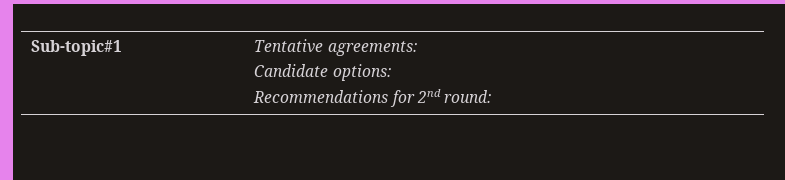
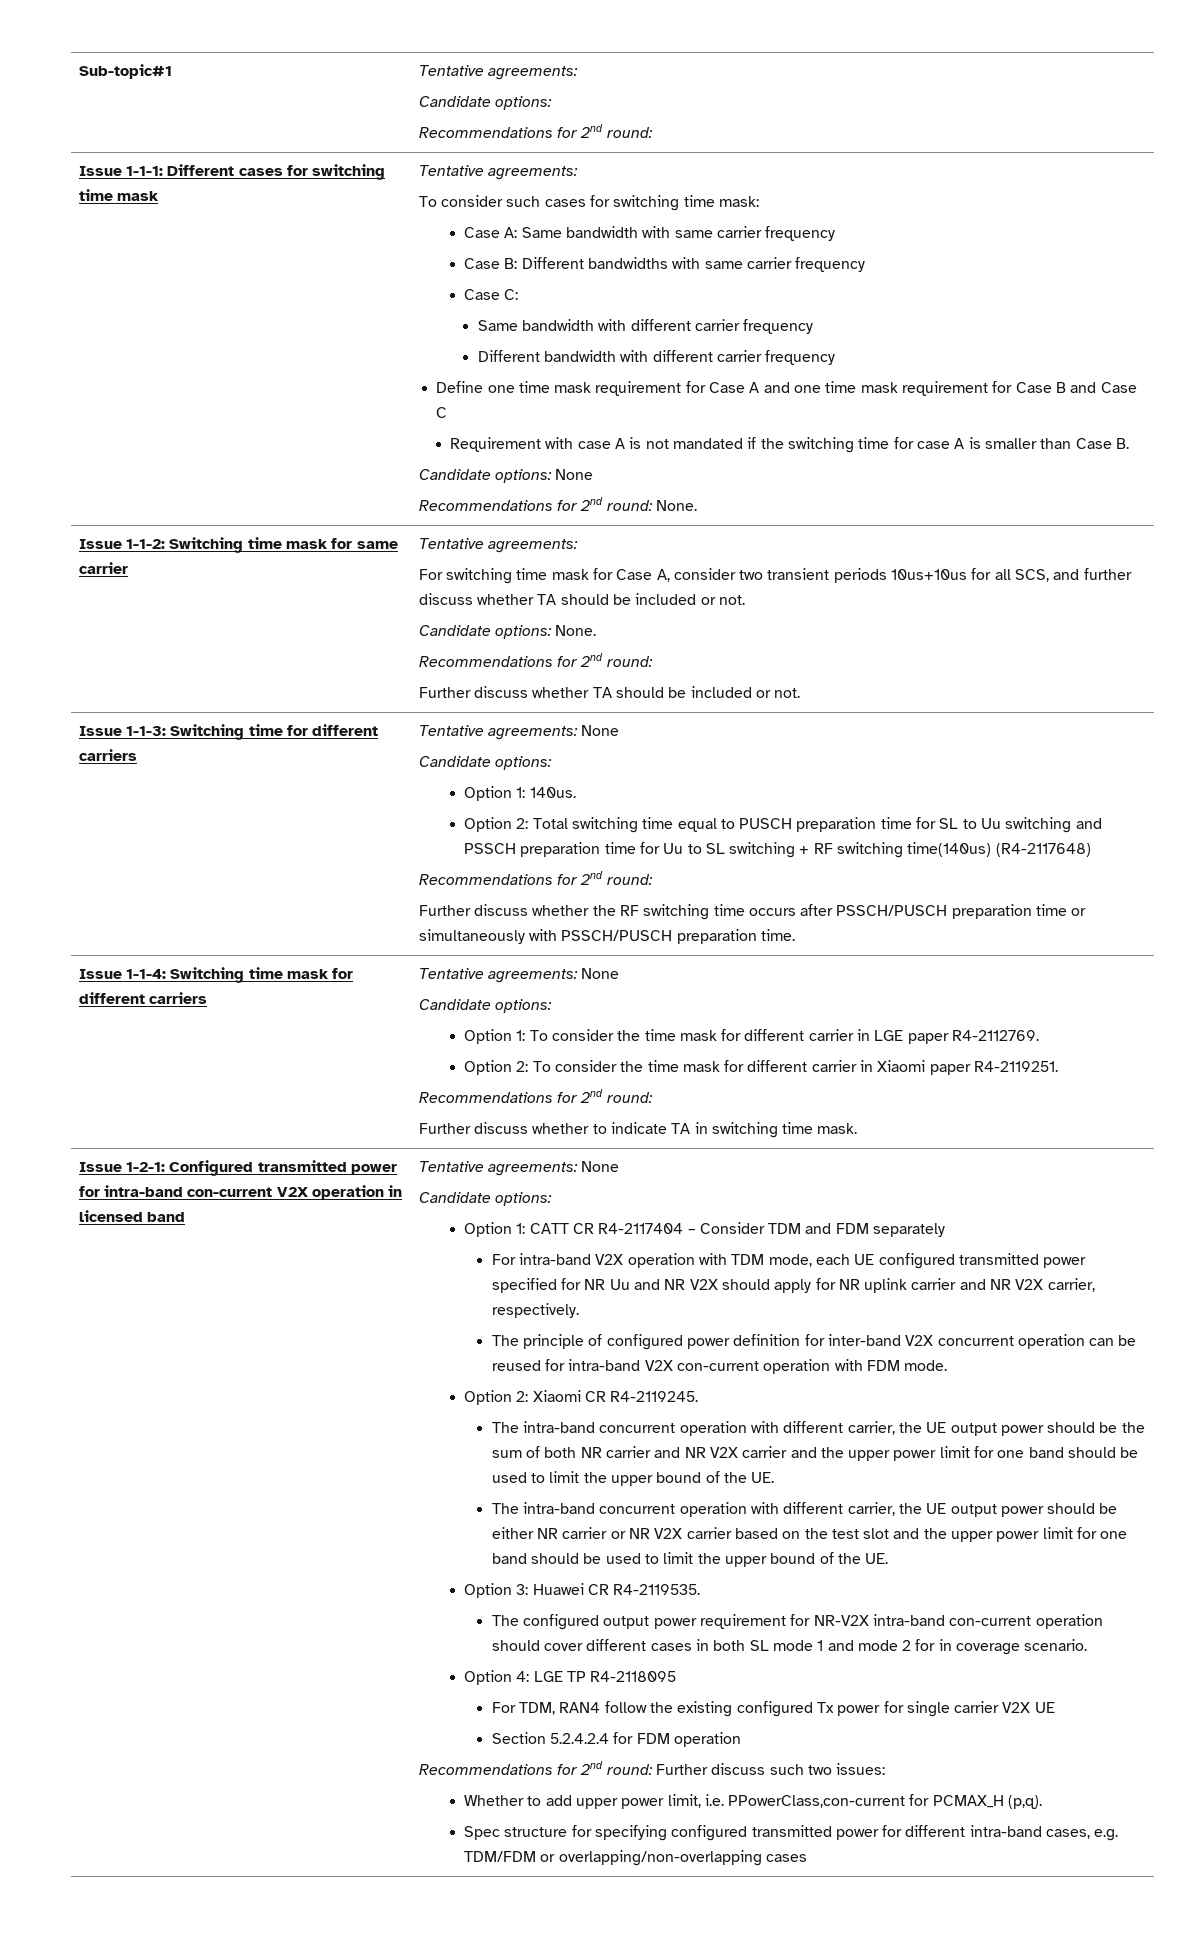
(492, 96) none -> [78,164,386,180] [78,189,159,201] [418,165,578,180] [418,195,759,211] [463,226,836,241] [463,257,866,272] [463,289,519,300] [477,319,814,334] [477,350,836,365] [436,381,1137,396] [436,407,448,418] [450,437,1129,453] [418,469,594,483] [418,497,697,511] [78,537,398,553] [78,562,128,574] [418,538,578,553] [418,568,1132,584] [418,593,745,605] [418,625,597,639] [418,653,653,667] [418,686,801,698] [78,724,379,740] [78,749,137,761] [418,725,620,740] [418,756,552,770] [463,786,576,801] [463,817,1102,833] [463,842,1091,858] [418,871,653,885] [418,904,1087,920] [418,929,795,944] [78,967,354,983] [78,992,207,1004] [418,968,620,983] [418,999,552,1013] [463,1029,1040,1044] [463,1060,1059,1075] [418,1089,653,1103] [418,1122,858,1138] [78,1160,397,1176] [78,1185,403,1200] [78,1210,185,1222] [418,1161,620,1176] [418,1192,552,1206] [463,1222,946,1237] [491,1253,1087,1269] [491,1278,1095,1293] [491,1303,579,1318] [491,1334,1137,1350] [491,1359,948,1374] [463,1390,699,1405] [491,1421,1145,1436] [491,1446,1139,1461] [491,1471,775,1486] [491,1502,1118,1517] [491,1527,1128,1542] [491,1552,889,1567] [463,1583,701,1598] [491,1614,1103,1630] [491,1639,1088,1655] [463,1670,677,1685] [491,1701,1055,1717] [491,1732,741,1747] [418,1761,886,1775] [463,1794,1043,1809] [463,1825,1119,1841] [463,1850,807,1866] // Issue 1-1-1: Different cases for switching time mask | Tentative agreements: // To consider such cases for switching time mask: // Case A: Same bandwidth with same carrier frequency // Case B: Different bandwidths with same carrier frequency // Case C: // Same bandwidth with different carrier frequency // Different bandwidth with different carrier frequency // Define one time mask requirement for Case A and one time mask requirement for Case B and Case C // Requirement with case A is not mandated if the switching time for case A is smaller than Case B. // Candidate options: None // Recommendations for 2nd round: None. // Issue 1-1-2: Switching time mask for same carrier | Tentative agreements: // For switching time mask for Case A, consider two transient periods 10us+10us for all SCS, and further discuss whether TA should be included or not. // Candidate options: None. // Recommendations for 2nd round: // Further discuss whether TA should be included or not. // Issue 1-1-3: Switching time for different carriers | Tentative agreements: None // Candidate options: // Option 1: 140us. // Option 2: Total switching time equal to PUSCH preparation time for SL to Uu switching and PSSCH preparation time for Uu to SL switching + RF switching time(140us) (R4-2117648) // Recommendations for 2nd round: // Further discuss whether the RF switching time occurs after PSSCH/PUSCH preparation time or simultaneously with PSSCH/PUSCH preparation time. // Issue 1-1-4: Switching time mask for different carriers | Tentative agreements: None // Candidate options: // Option 1: To consider the time mask for different carrier in LGE paper R4-2112769. // Option 2: To consider the time mask for different carrier in Xiaomi paper R4-2119251. // Recommendations for 2nd round: // Further discuss whether to indicate TA in switching time mask. // Issue 1-2-1: Configured transmitted power for intra-band con-current V2X operation in licensed band | Tentative agreements: None // Candidate options: // Option 1: CATT CR R4-2117404 – Consider TDM and FDM separately // For intra-band V2X operation with TDM mode, each UE configured transmitted power specified for NR Uu and NR V2X should apply for NR uplink carrier and NR V2X carrier, respectively. // The principle of configured power definition for inter-band V2X concurrent operation can be reused for intra-band V2X con-current operation with FDM mode. // Option 2: Xiaomi CR R4-2119245. // The intra-band concurrent operation with different carrier, the UE output power should be the sum of both NR carrier and NR V2X carrier and the upper power limit for one band should be used to limit the upper bound of the UE. // The intra-band concurrent operation with different carrier, the UE output power should be either NR carrier or NR V2X carrier based on the test slot and the upper power limit for one band should be used to limit the upper bound of the UE. // Option 3: Huawei CR R4-2119535. // The configured output power requirement for NR-V2X intra-band con-current operation should cover different cases in both SL mode 1 and mode 2 for in coverage scenario. // Option 4: LGE TP R4-2118095 // For TDM, RAN4 follow the existing configured Tx power for single carrier V2X UE // Section 5.2.4.2.4 for FDM operation // Recommendations for 2nd round: Further discuss such two issues: // Whether to add upper power limit, i.e. PPowerClass,con-current for PCMAX_H (p,q). // Spec structure for specifying configured transmitted power for different intra-band cases, e.g. TDM/FDM or overlapping/non-overlapping cases

